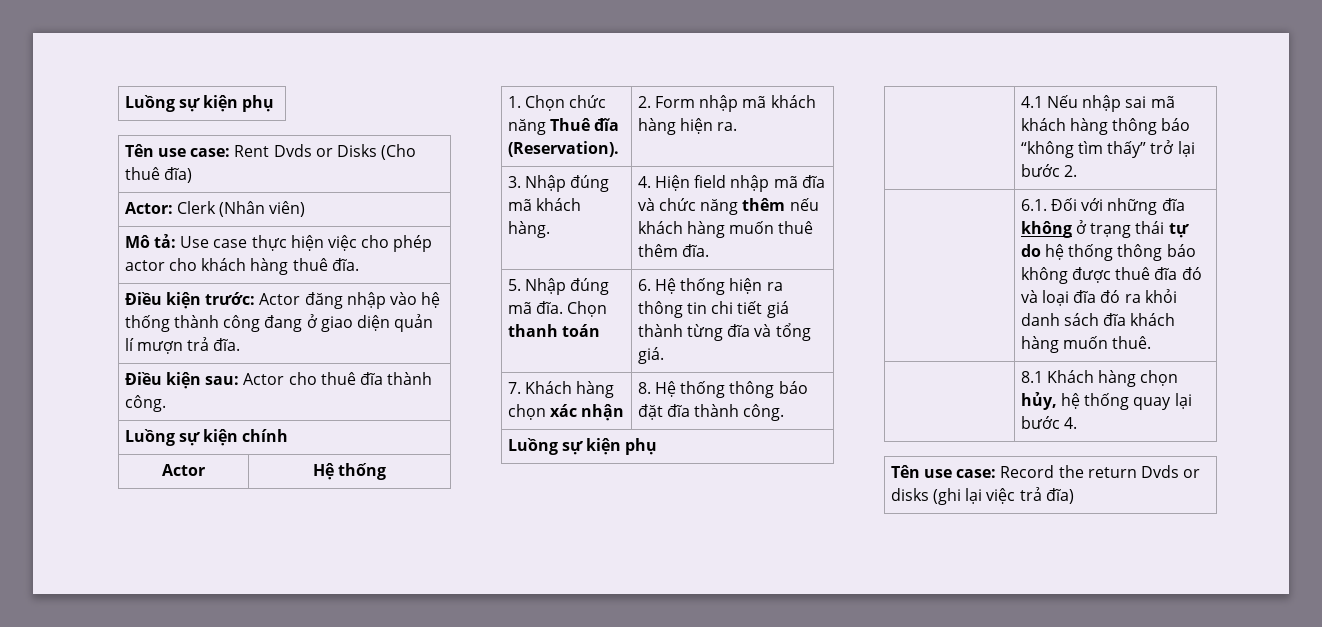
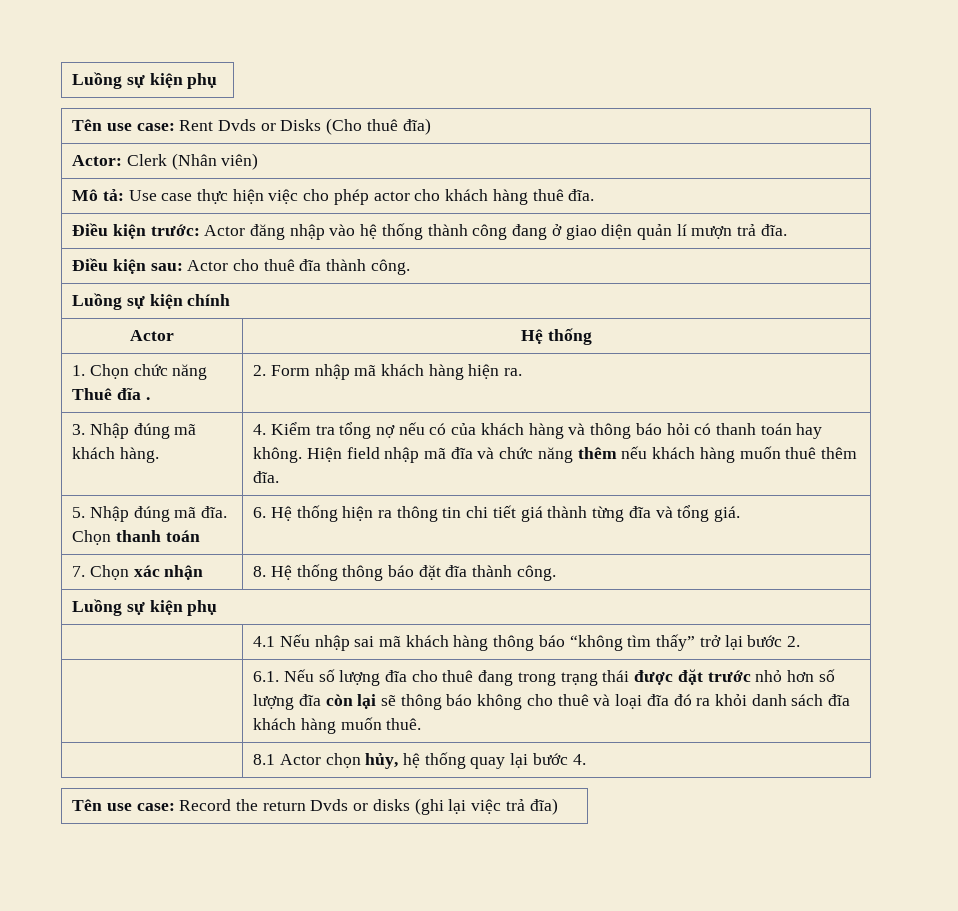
[507,141,619,157] (Reservation). -> [145,397,150,400] .
(651, 182) none -> [270,422,823,439] [253,447,303,463] Kiểm tra tổng nợ nếu có của khách hàng và thông báo hỏi có thanh toán hay không.
[525,381,615,398] [507,404,546,420] Khách hàng chọn -> [89,565,129,580] Chọn
[1051,198,1185,215] [1020,220,1189,238] [1020,244,1196,261] [1020,267,1202,284] Đối với những đĩa không ở trạng thái tự do hệ thống thông báo không được thuê đĩa đó -> [283,669,835,686] [253,694,589,710] Nếu số lượng đĩa cho thuê đang trong trạng thái được đặt trước nhỏ hơn số lượng đĩa còn lại sẽ thông báo không cho thuê
[1047,370,1137,387] Khách hàng -> [279,754,321,765] Actor

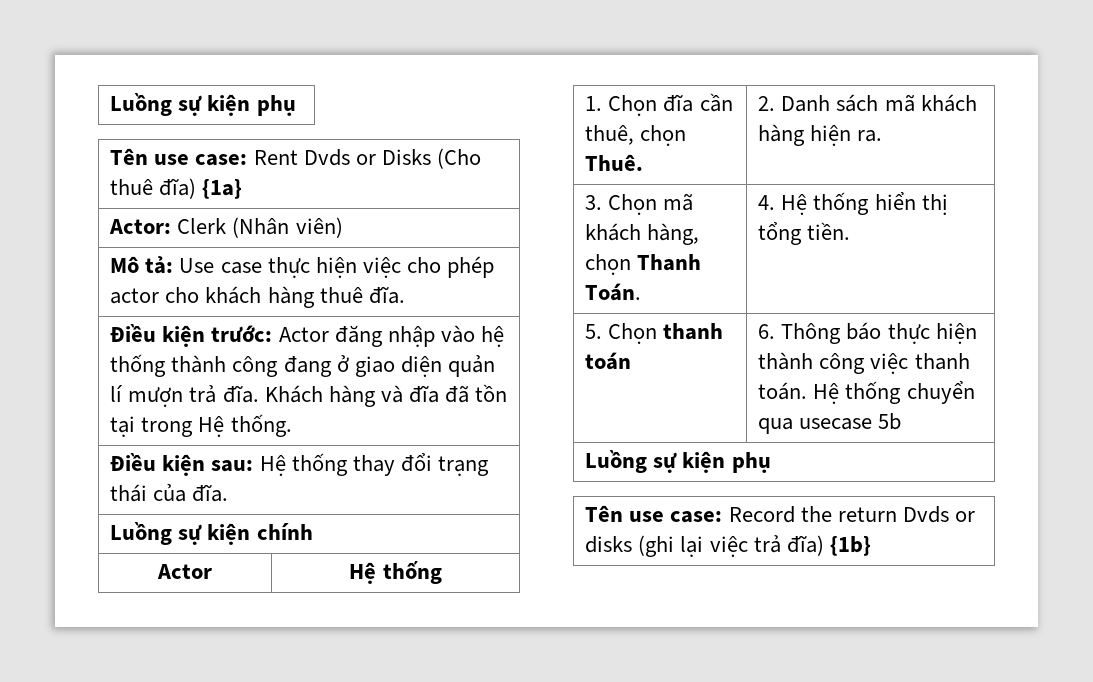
(431, 126) none -> [202,179,243,199] {1a}
[72,258,410,275] // Điều kiện sau: Actor cho thuê đĩa thành công. -> [264,384,508,407] [110,414,292,437] [110,452,489,476] [110,483,229,502] Khách hàng và đĩa đã tồn tại trong Hệ thống. // Điều kiện sau: Hệ thống thay đổi trạng thái của đĩa.
[133,364,208,380] [72,388,150,400] [253,364,350,380] chức năng Thuê đĩa . | 2. Form nhập -> [663,93,733,112] [585,125,687,146] [585,154,644,171] [758,94,879,112] đĩa cần thuê, chọn Thuê. | 2. Danh sách
[89,423,197,439] [72,447,159,463] [253,422,823,439] [253,446,858,463] [253,471,280,483] [72,506,228,522] [72,530,200,545] [253,505,741,522] [72,565,204,580] [253,564,556,581] [72,599,218,616] [253,634,801,651] [253,669,835,686] [253,694,851,710] [253,717,422,734] [253,752,586,769] Nhập đúng mã khách hàng. | 4. Kiểm tra tổng nợ nếu có của khách hàng và thông báo hỏi có thanh toán hay không. Hiện field nhập mã đĩa và chức năng thêm nếu khách hàng muốn thuê thêm đĩa. // 5. Nhập đúng mã đĩa. Chọn thanh toán | 6. Hệ thống hiện ra thông tin chi tiết giá thành từng đĩa và tổng giá. // 7. Chọn xác nhận | 8. Hệ thống thông báo đặt đĩa thành công. // Luồng sự kiện phụ // | 4.1 Nếu nhập sai mã khách hàng thông báo “không tìm thấy” trở lại bước 2. // | 6.1. Nếu số lượng đĩa cho thuê đang trong trạng thái được đặt trước nhỏ hơn số lượng đĩa còn lại sẽ thông báo không cho thuê và loại đĩa đó ra khỏi danh sách đĩa khách hàng muốn thuê. // | 8.1 Actor chọn hủy, hệ thống quay lại bước 4. -> [608,193,694,215] [585,223,700,245] [585,254,702,275] [585,283,642,301] [758,191,948,215] [758,221,851,245] [585,323,724,344] [585,352,632,370] [758,322,977,344] [758,352,970,374] [758,380,975,404] [758,413,902,434] [585,450,771,473] Chọn mã khách hàng, chọn Thanh Toán. | 4. Hệ thống hiển thị tổng tiền. // 5. Chọn thanh toán | 6. Thông báo thực hiện thành công việc thanh toán. Hệ thống chuyển qua usecase 5b // Luồng sự kiện phụ
(558, 806) none -> [829,536,871,556] {1b}

